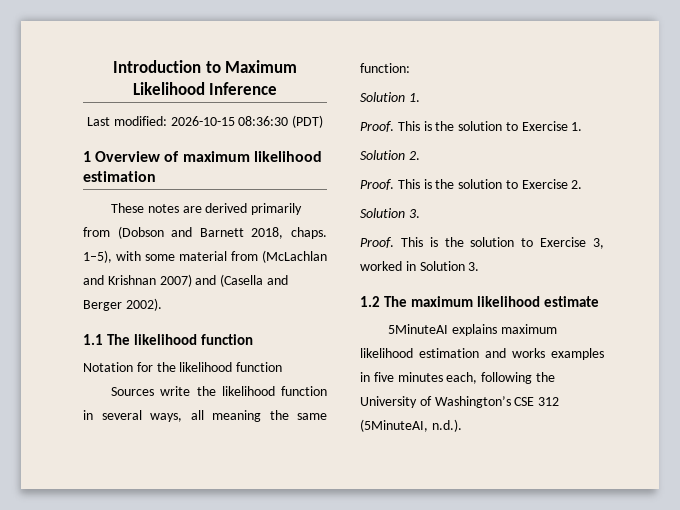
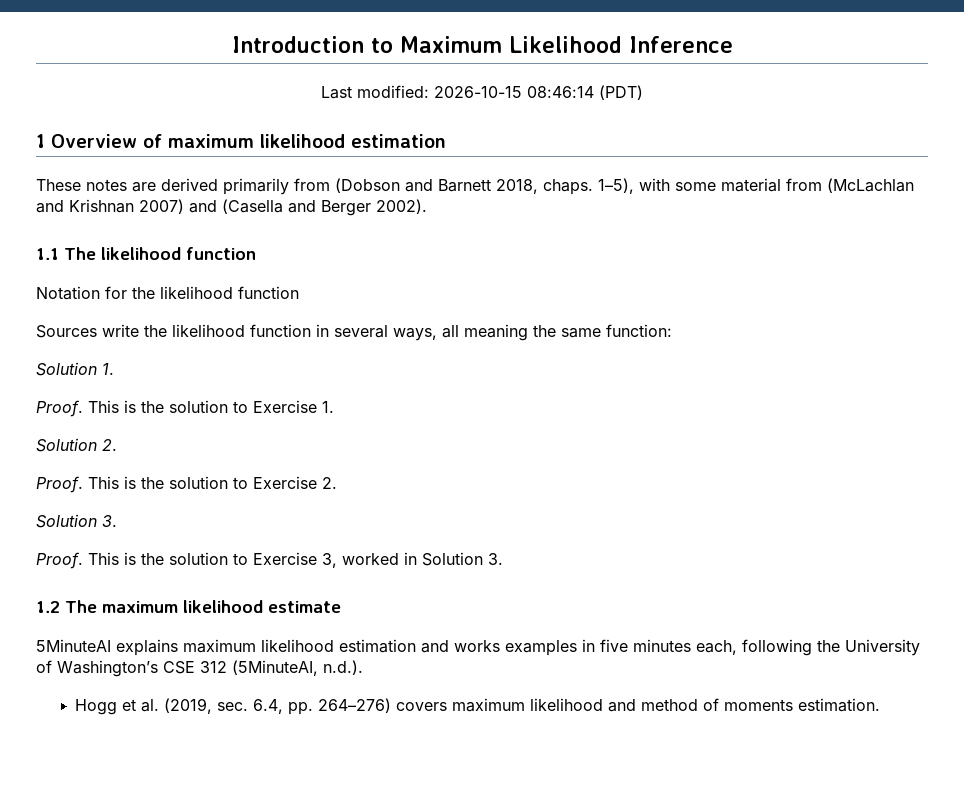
[238,116,289,126] 08:36:30 -> [527,86,594,98] 08:46:14
(462, 425) none -> [75,698,881,715] // Hogg et al. (2019, sec. 6.4, pp. 264–276) covers maximum likelihood and method of moments estimation.

